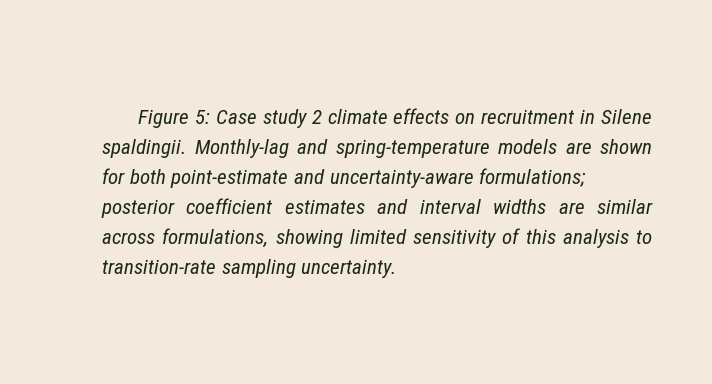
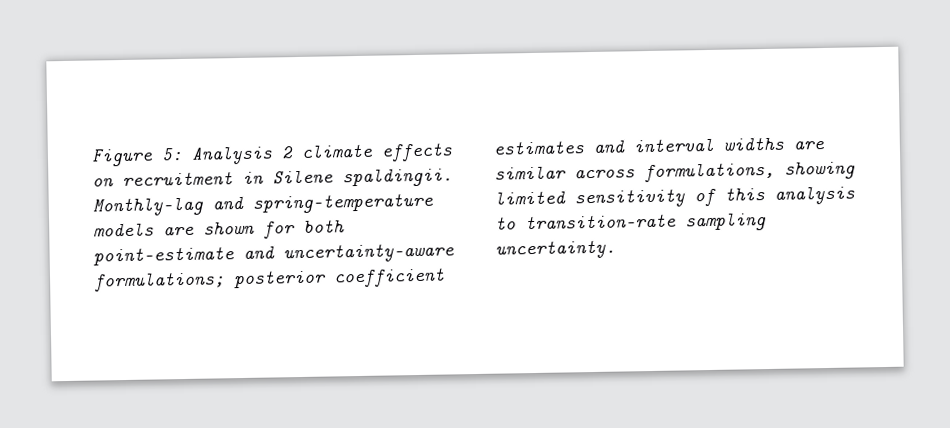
[215,109,307,128] Case study -> [191,145,273,165] Analysis

